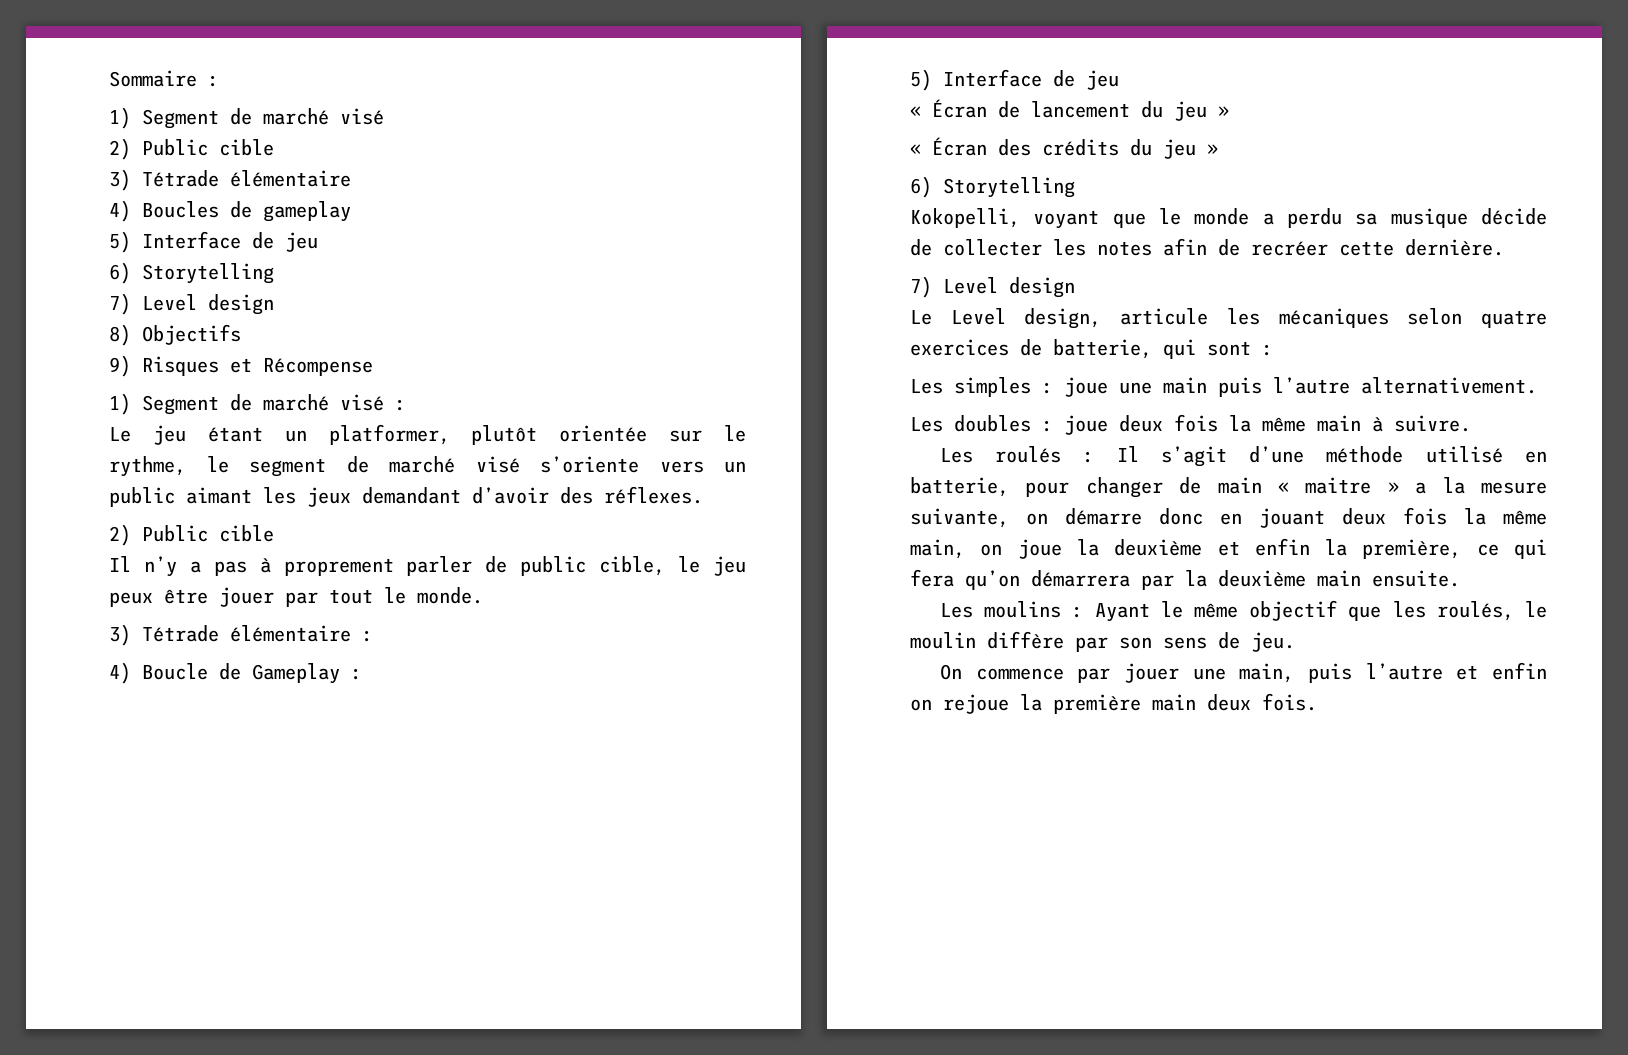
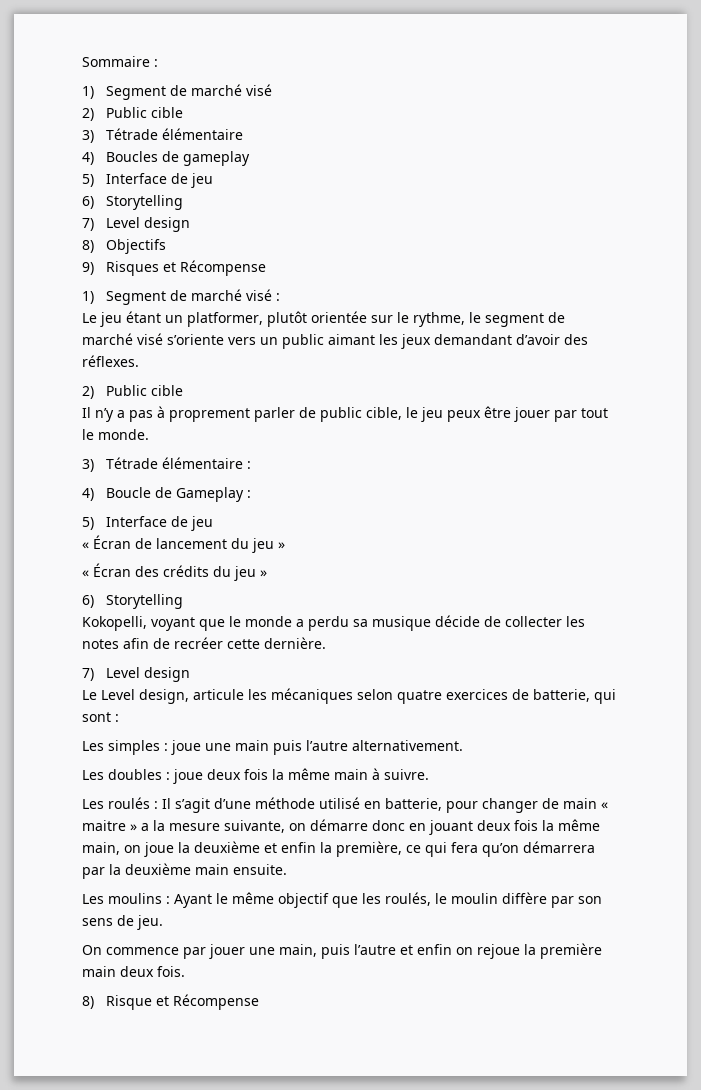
(1317, 702) none -> [82,994,259,1010] // 8) Risque et Récompense

